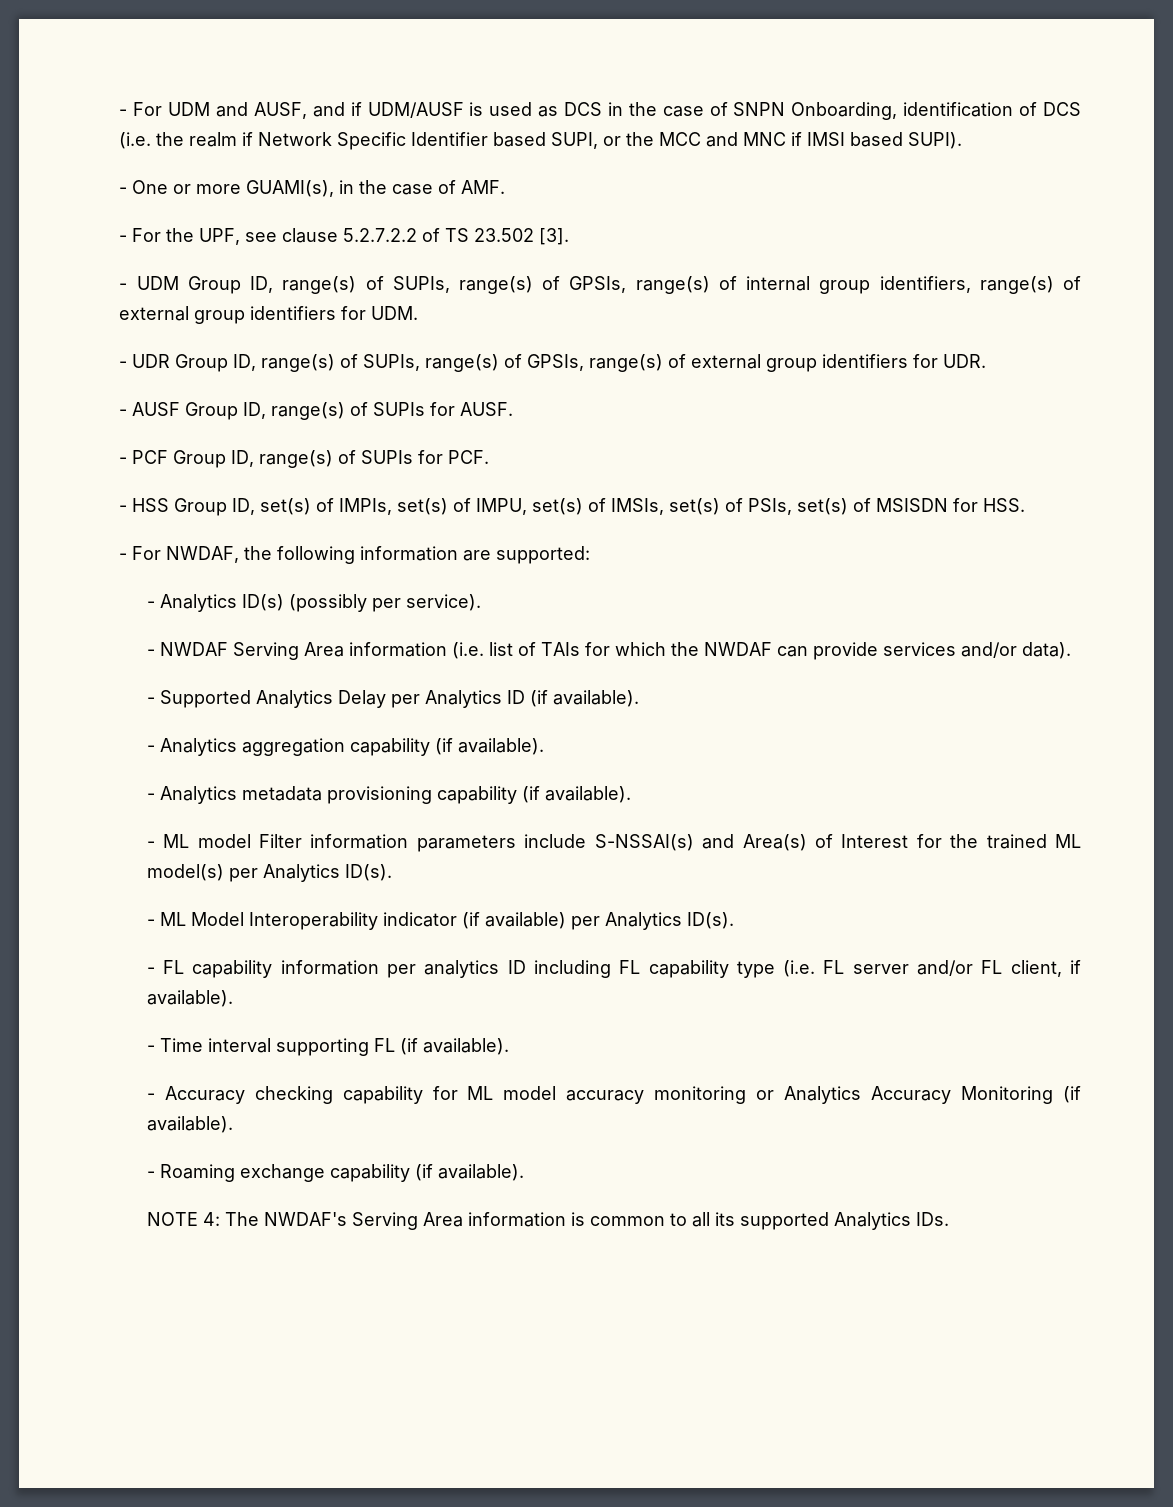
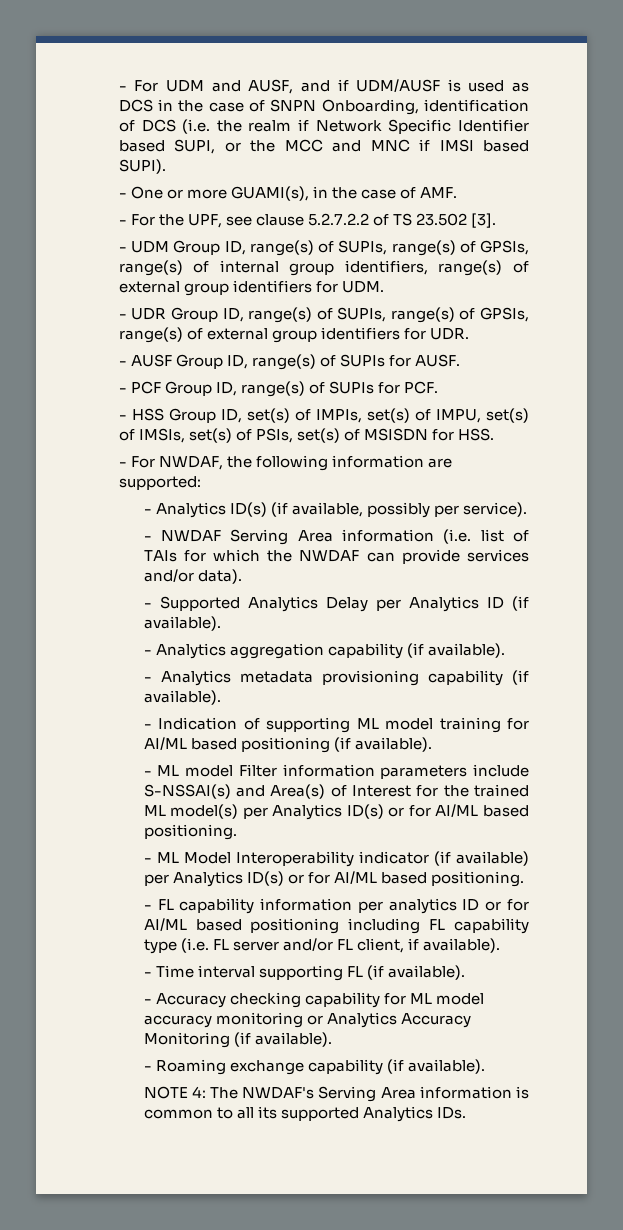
[288,594,367,612] (possibly -> [270,502,431,518] (if available, possibly
(631, 794) none -> [143,717,529,733] [143,737,432,753] // - Indication of supporting ML model training for AI/ML based positioning (if available).
[344,864,392,881] ID(s). -> [346,804,530,819] [143,824,237,840] ID(s) or for AI/ML based positioning.
[686,912,734,929] ID(s). -> [246,871,525,887] ID(s) or for AI/ML based positioning.
(526, 967) none -> [485,899,529,911] [143,918,340,934] or for AI/ML based positioning

